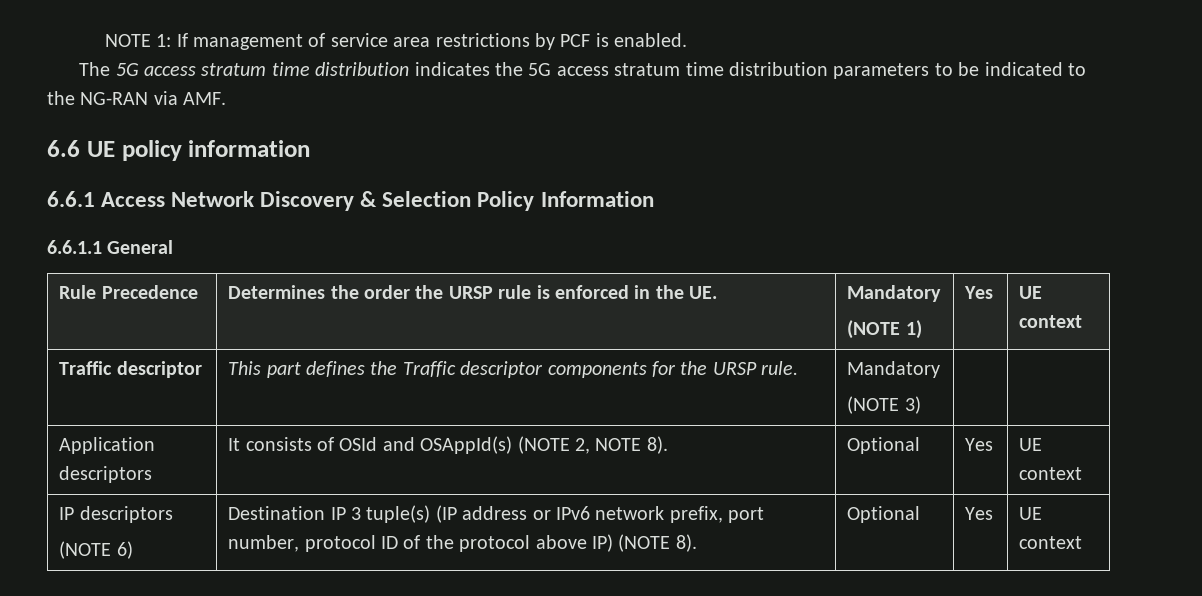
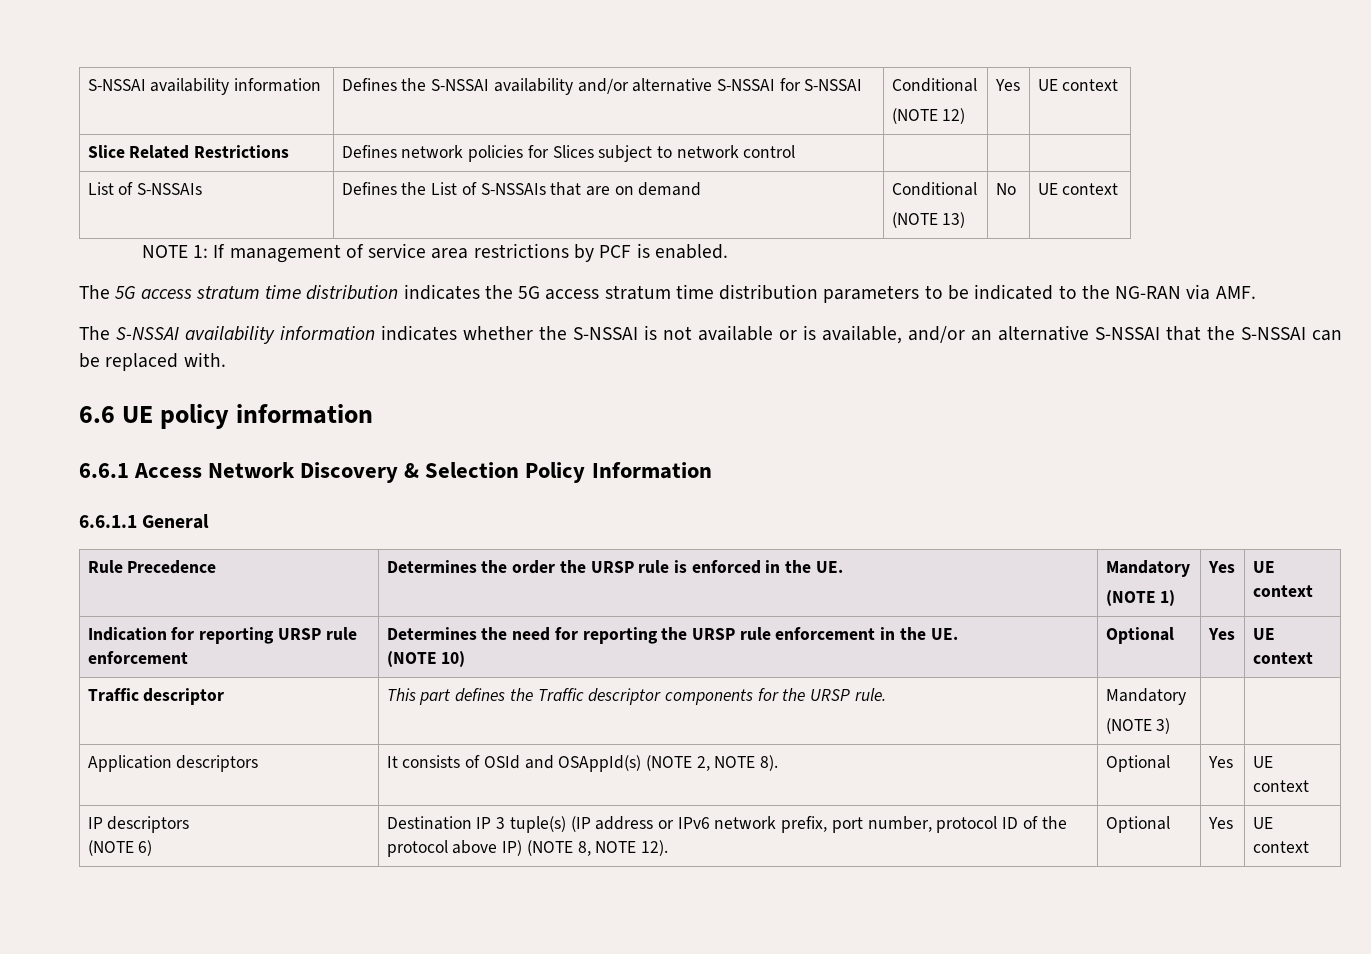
(104, 40) none -> [87,78,322,95] [341,78,863,95] [891,78,977,92] [891,108,966,124] [994,79,1020,91] [1037,79,1119,91] [87,145,290,159] [341,145,796,162] [87,182,203,195] [341,182,702,196] [891,182,977,196] [891,212,966,228] [995,183,1016,195] [1037,183,1119,195] S-NSSAI availability information | Defines the S-NSSAI availability and/or alternative S-NSSAI for S-NSSAI | Conditional // (NOTE 12) | Yes | UE context // Slice Related Restrictions | Defines network policies for Slices subject to network control | | | // List of S-NSSAIs | Defines the List of S-NSSAIs that are on demand | Conditional // (NOTE 13) | No | UE context //
(227, 98) none -> [79,325,1342,344] [79,352,226,371] // The S-NSSAI availability information indicates whether the S-NSSAI is not available or is available, and/or an alternative S-NSSAI that the S-NSSAI can be replaced with.
(1083, 321) none -> [87,627,357,644] [87,651,188,664] [386,627,958,644] [386,651,466,667] [1105,627,1174,644] [1207,628,1235,640] [1252,628,1275,640] [1252,652,1313,664] // Indication for reporting URSP rule enforcement | Determines the need for reporting the URSP rule enforcement in the UE. // (NOTE 10) | Optional | Yes | UE context
[675,534,697,552] 8). -> [577,840,669,856] 8, NOTE 12).

